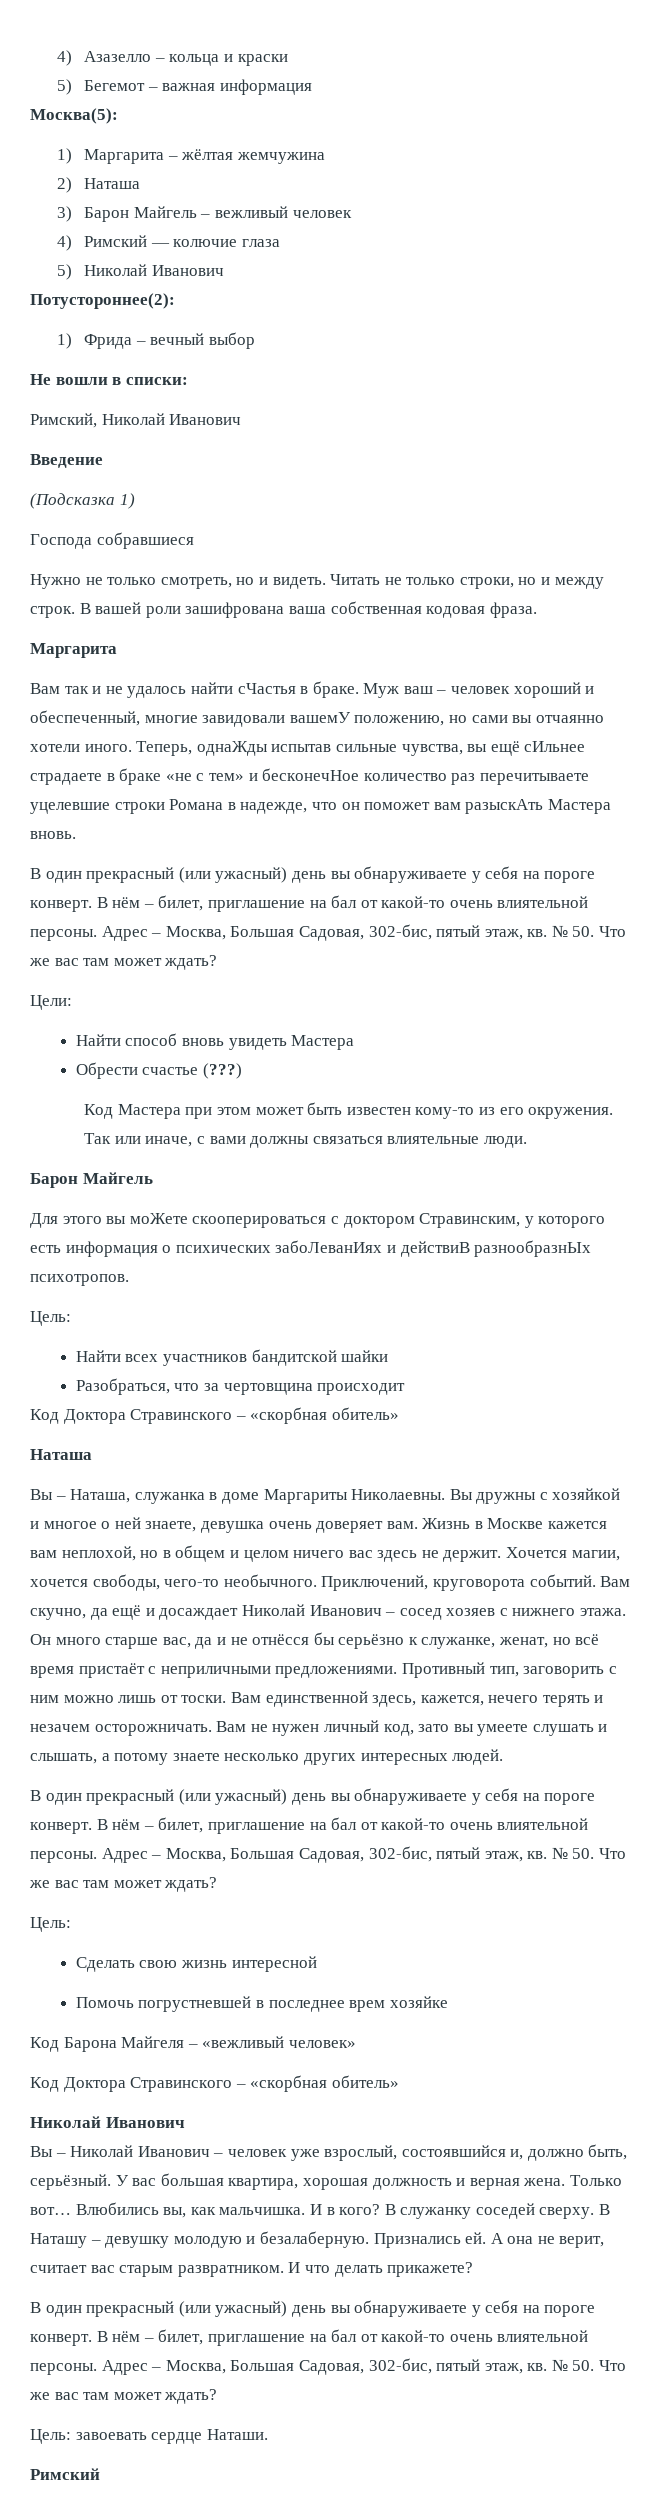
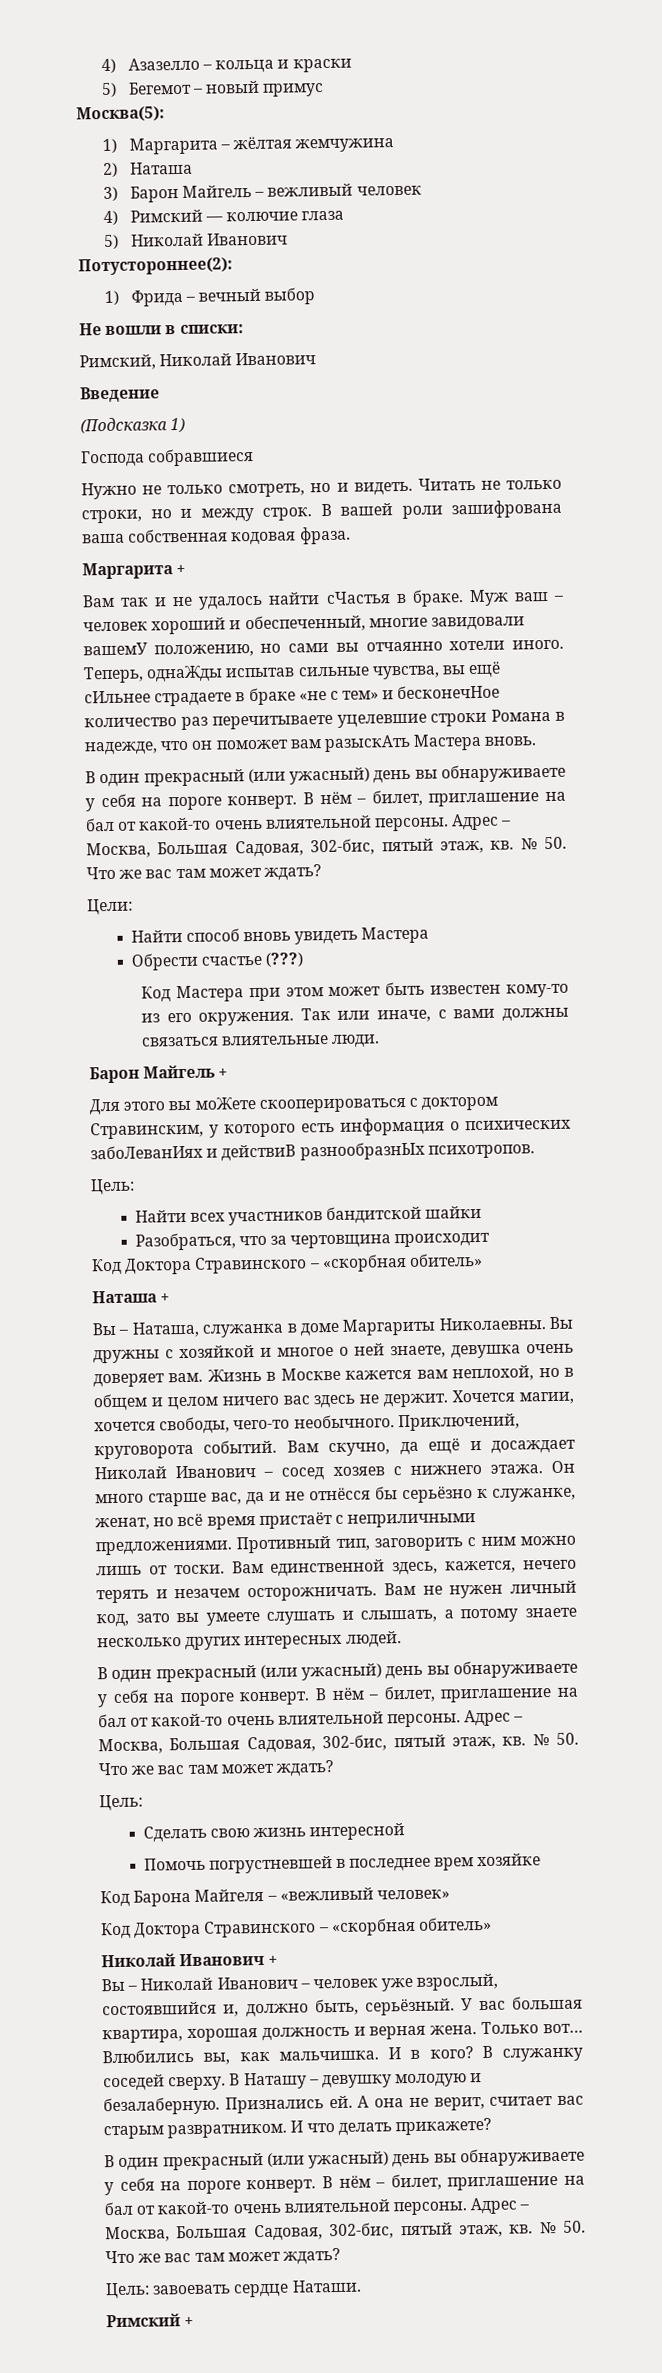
[162,79,313,95] важная информация -> [205,80,325,97] новый примус
(117, 650) none -> [176,564,187,575] +
(153, 1178) none -> [218,1068,229,1078] +
(92, 1454) none -> [160,1293,171,1303] +
(185, 2122) none -> [268,1955,279,1965] +
(100, 2474) none -> [184,2316,195,2327] +

